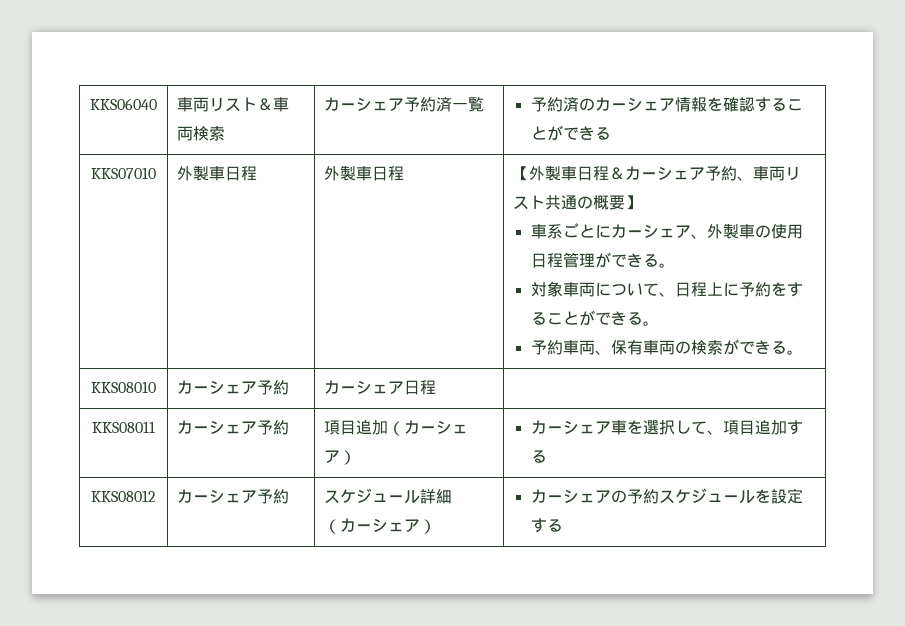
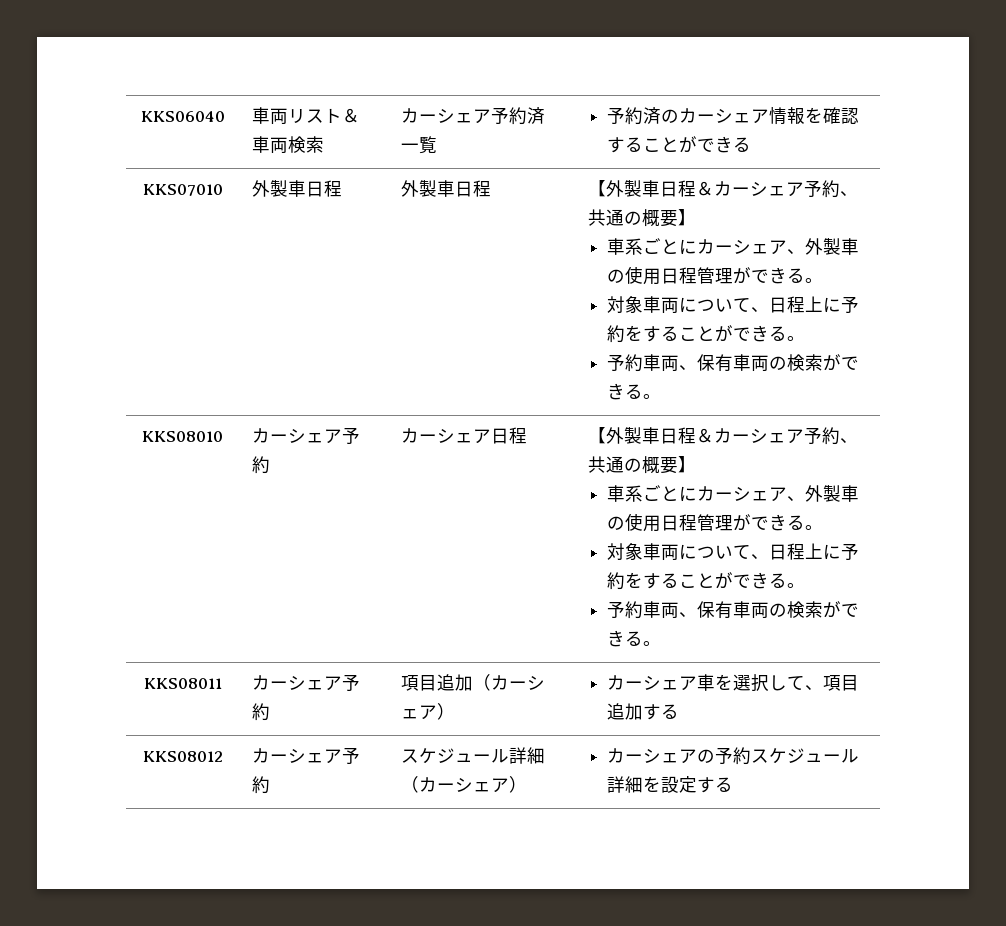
[753,166,802,181] [513,195,546,210] 車両リスト -> (858, 193) none
(437, 387) none -> [587,427,858,445] [587,456,696,474] [606,485,859,502] [606,513,823,532] [606,543,859,561] [606,572,805,590] [606,601,859,619] [606,630,661,647] 【外製車日程＆カーシェア予約、共通の概要】 // 車系ごとにカーシェア、外製車の使用日程管理ができる。 // 対象車両について、日程上に予約をすることができる。 // 予約車両、保有車両の検索ができる。
(755, 497) none -> [606,776,643,793] 詳細

